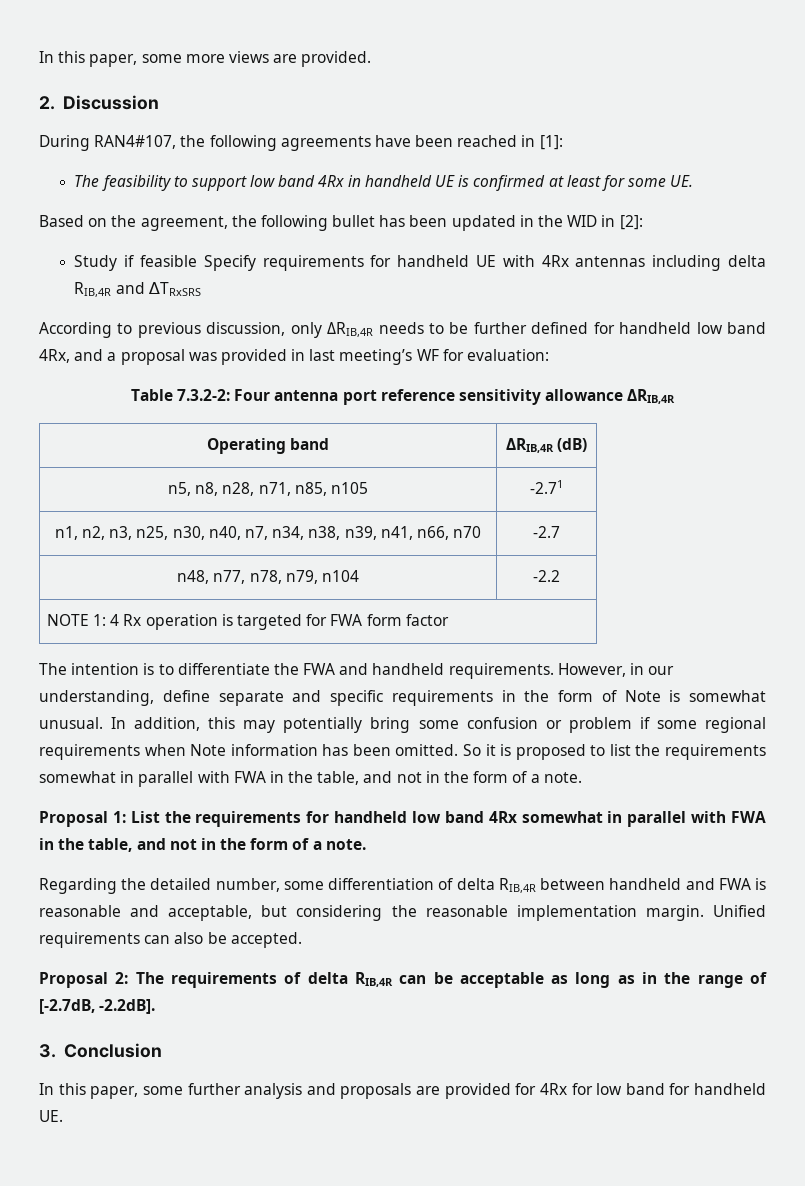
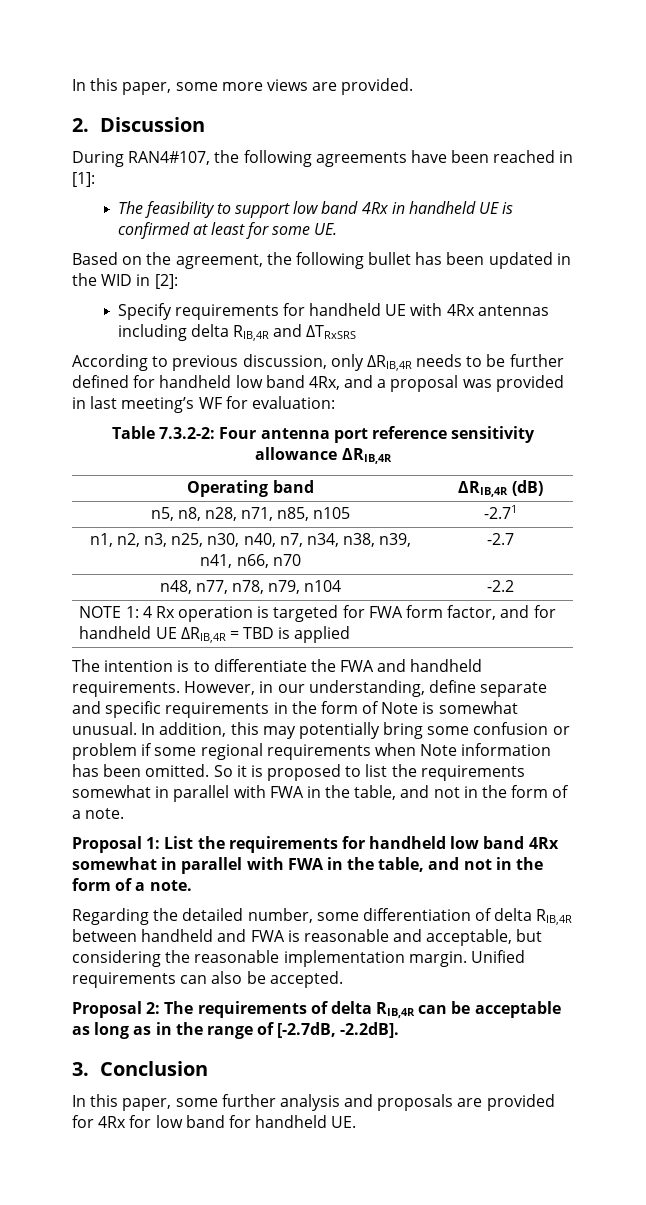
[74,255,197,271] Study if feasible -> (178, 281) none
[405,614,449,626] factor -> [447,605,556,620] [79,626,351,643] factor, and for handheld UE ΔRIB,4R = TBD is applied

